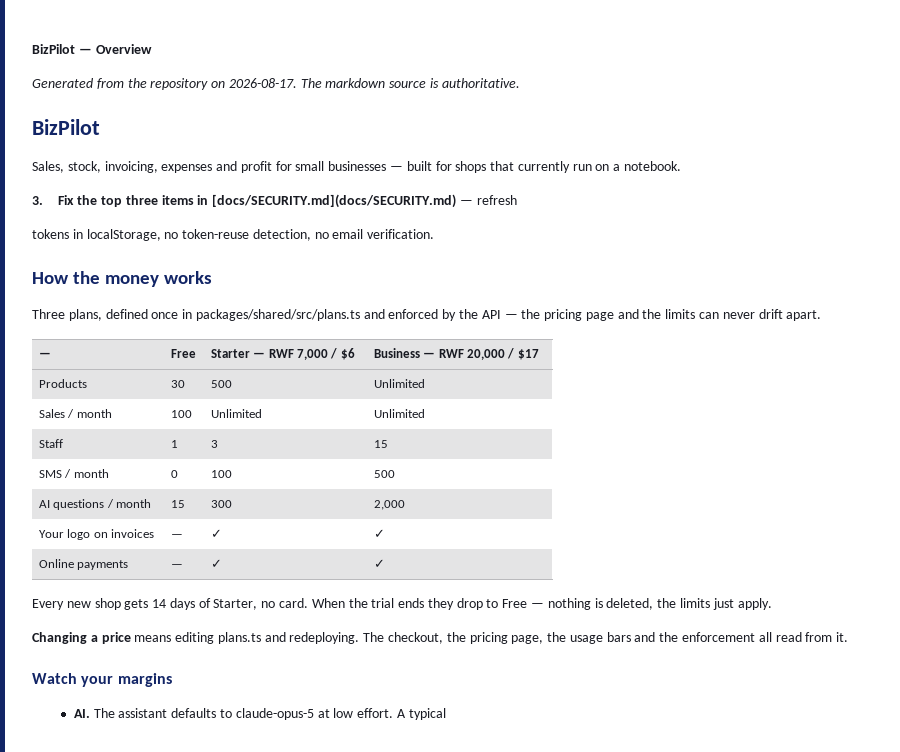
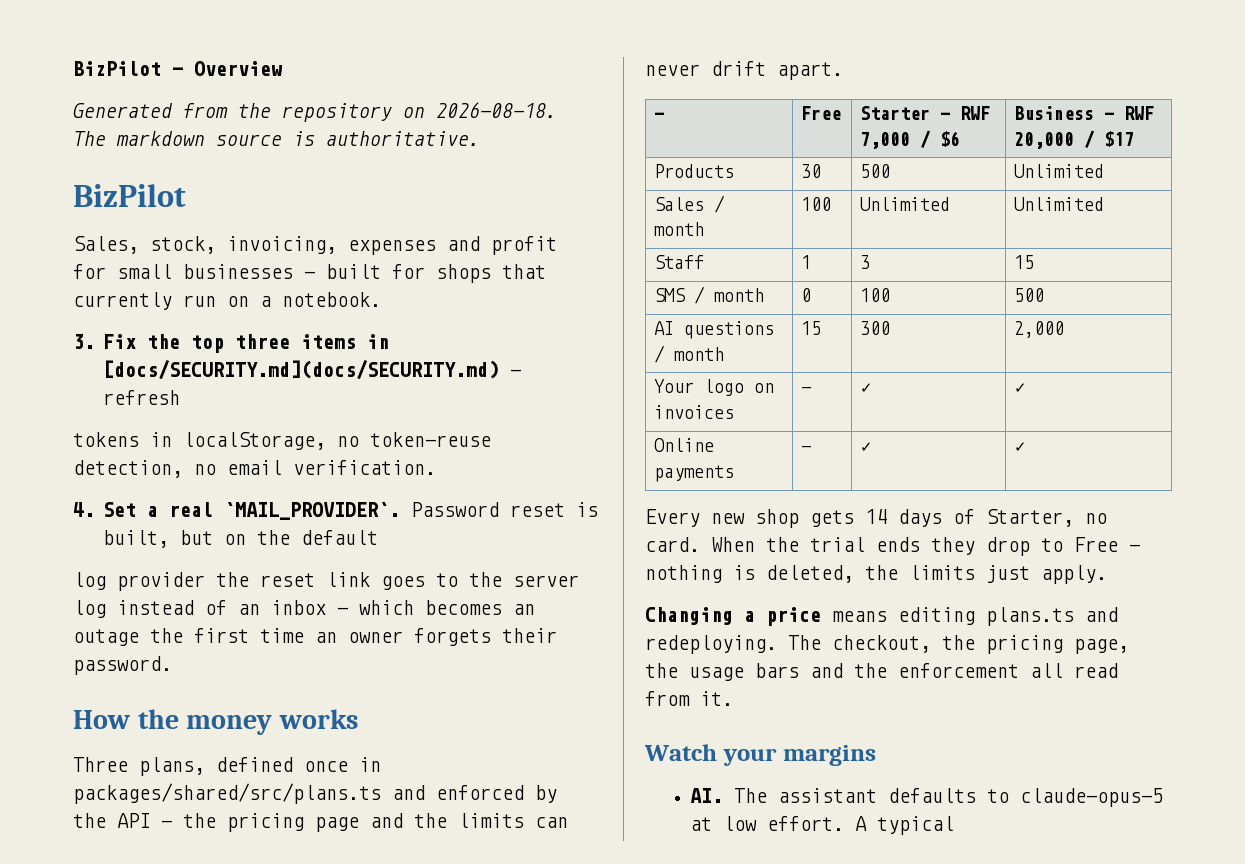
[228,78,297,88] 2026-08-17. -> [436,102,557,118] 2026-08-18.
(435, 234) none -> [73,502,599,520] [103,530,379,548] [73,572,579,591] [73,600,535,618] [73,628,557,646] [73,656,172,675] // 4. Set a real `MAIL_PROVIDER`. Password reset is built, but on the default // log provider the reset link goes to the server log instead of an inbox — which becomes an outage the first time an owner forgets their password.

